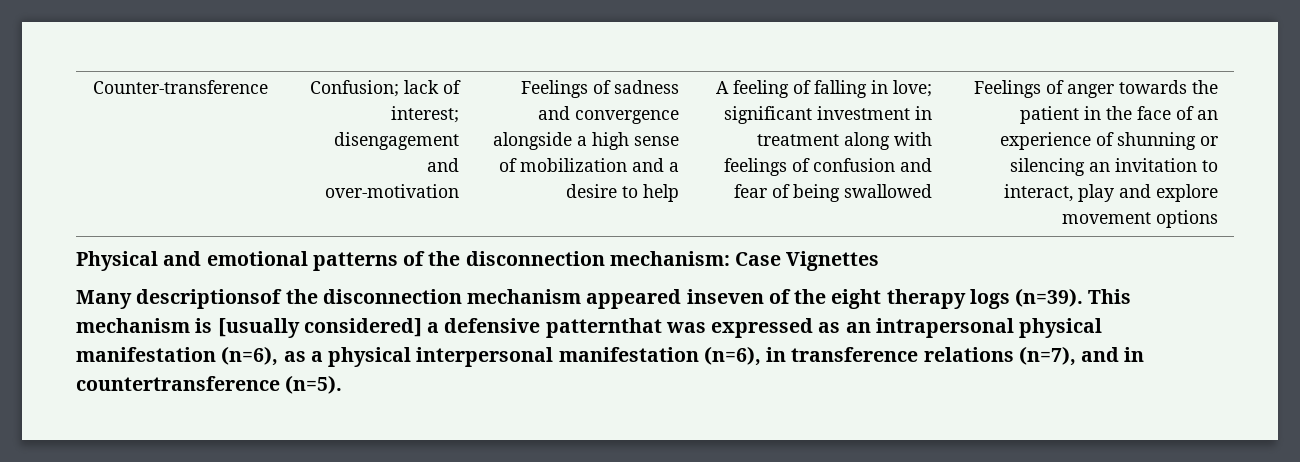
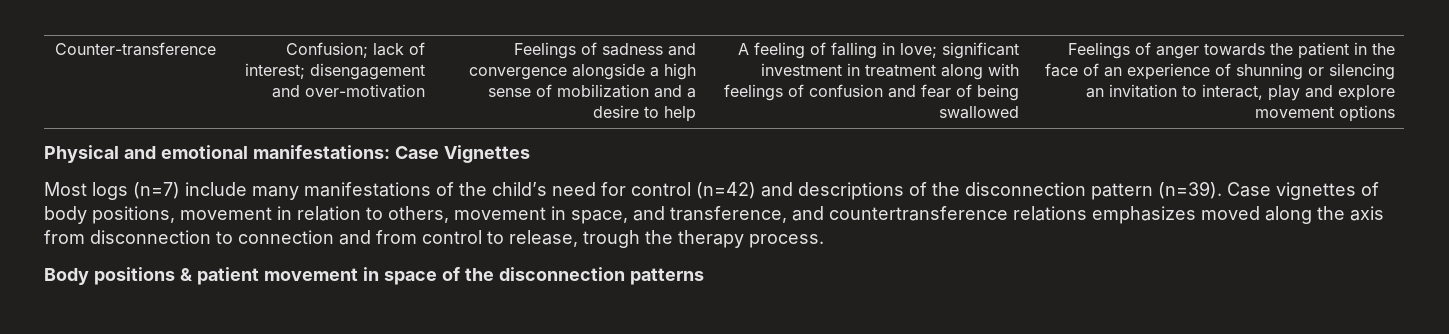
[312,251,880,271] [76,288,1132,309] [76,318,1103,338] [76,346,1145,367] [76,375,343,394] patterns of the disconnection mechanism: Case Vignettes // Many descriptionsof the disconnection mechanism appeared inseven of the eight therapy logs (n=39). This mechanism is [usually considered] a defensive patternthat was expressed as an intrapersonal physical manifestation (n=6), as a physical interpersonal manifestation (n=6), in transference relations (n=7), and in countertransference (n=5). -> [253,145,530,163] [44,181,1379,200] [44,206,1384,224] [44,230,824,248] [44,267,704,285] manifestations: Case Vignettes // Most logs (n=7) include many manifestations of the child’s need for control (n=42) and descriptions of the disconnection pattern (n=39). Case vignettes of body positions, movement in relation to others, movement in space, and transference, and countertransference relations emphasizes moved along the axis from disconnection to connection and from control to release, trough the therapy process. // Body positions & patient movement in space of the disconnection patterns

